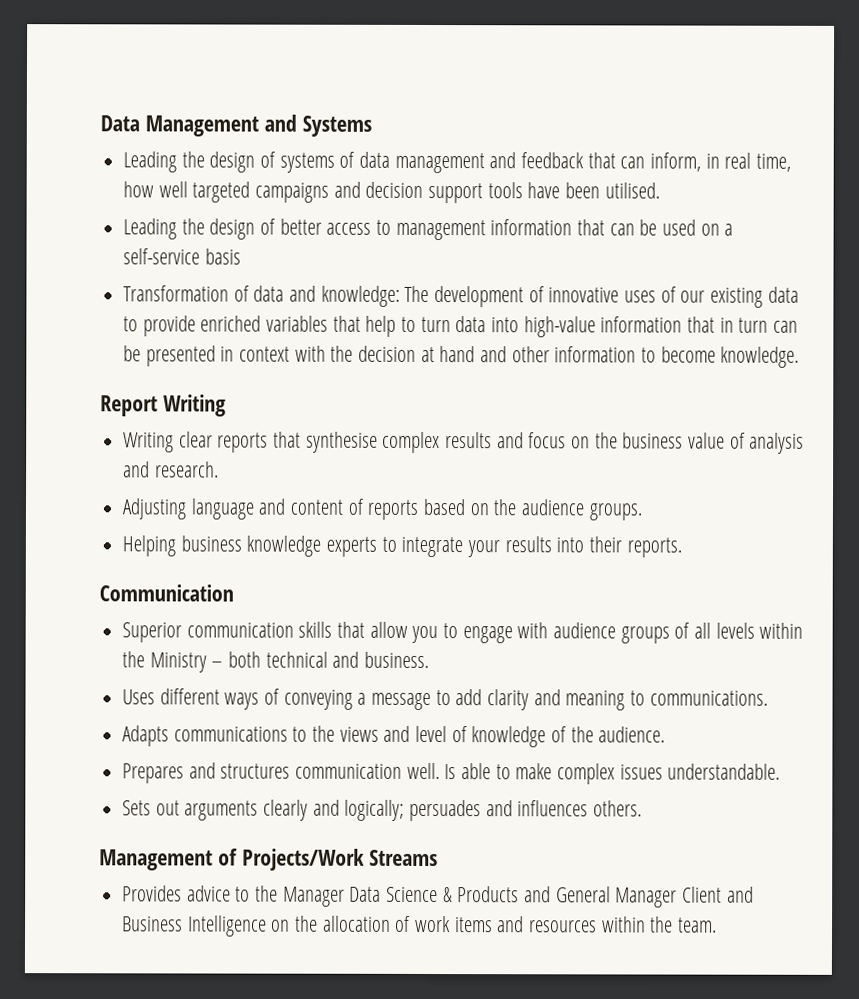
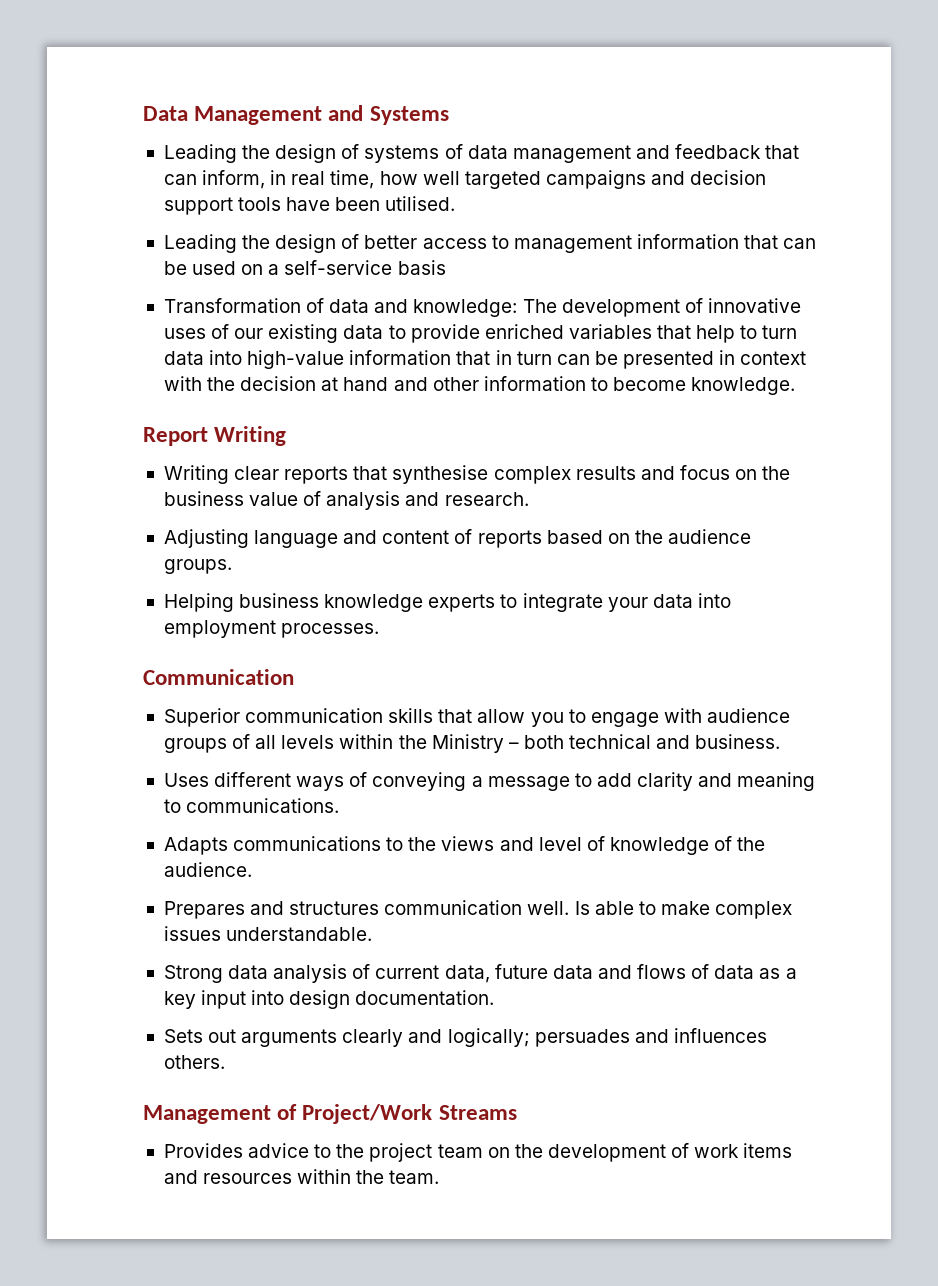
[504,536,682,558] results into their reports. -> [652,593,731,608] [163,620,380,638] data into employment processes.
(781, 771) none -> [163,964,797,983] [163,990,495,1009] // Strong data analysis of current data, future data and flows of data as a key input into design documentation.
[241,848,365,871] Projects/Work -> [302,1104,433,1124] Project/Work
[282,886,754,908] [122,915,391,937] Manager Data Science & Products and General Manager Client and Business Intelligence on the allocation -> [369,1143,666,1162] project team on the development

